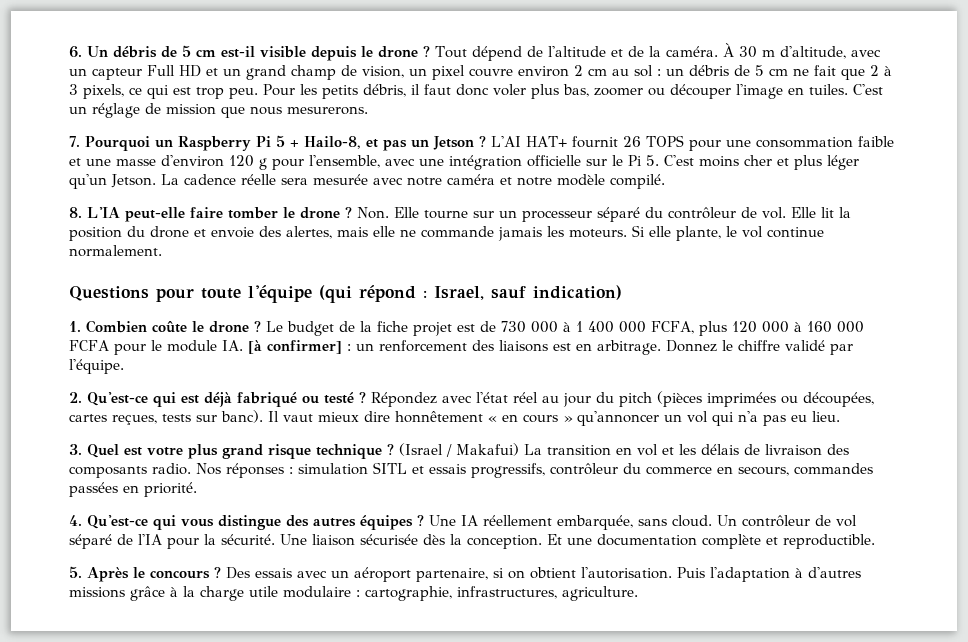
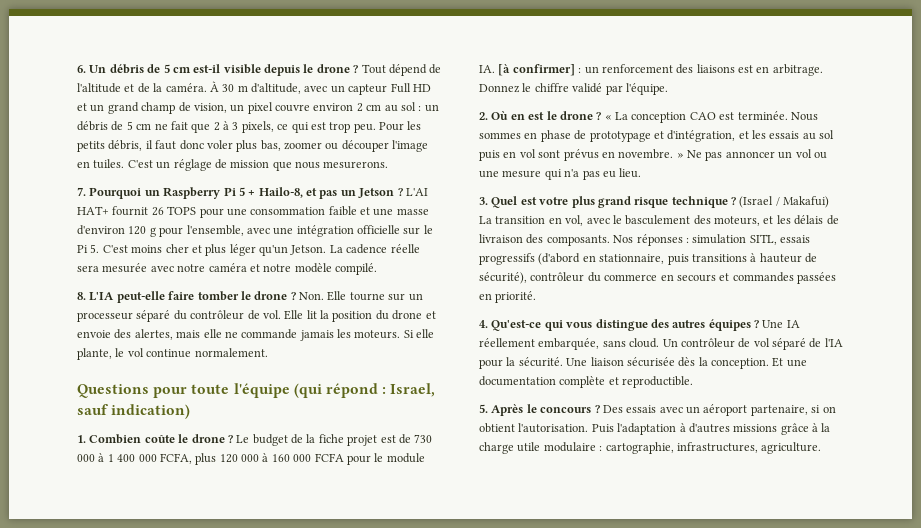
[87,391,874,407] [69,410,708,426] Qu'est-ce qui est déjà fabriqué ou testé ? Répondez avec l'état réel au jour du pitch (pièces imprimées ou découpées, cartes reçues, tests sur banc). Il vaut mieux dire honnêtement « en cours » qu'annoncer un vol -> [491,111,818,123] [479,130,835,142] [479,149,827,161] [479,170,542,178] Où en est le drone ? « La conception CAO est terminée. Nous sommes en phase de prototypage et d'intégration, et les essais au sol puis en vol sont prévus en novembre. » Ne pas annoncer un vol ou une mesure
[637,444,658,456] vol -> [565,215,760,226] vol, avec le basculement des moteurs,
[69,463,191,478] composants radio. -> [546,235,610,246] composants.
[373,462,545,478] SITL et essais progressifs, -> [749,234,810,245] [479,253,817,265] [479,272,527,284] SITL, essais progressifs (d'abord en stationnaire, puis transitions à hauteur de sécurité),
[738,466,789,476] secours, -> [676,273,730,282] secours et

